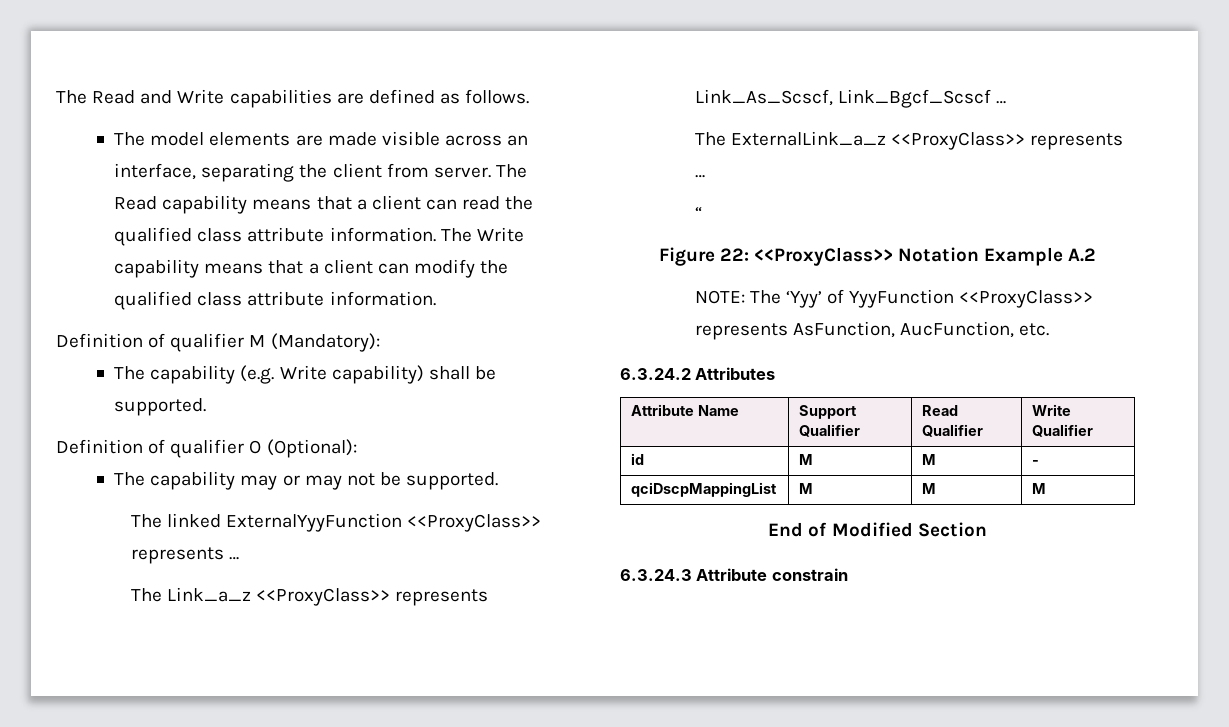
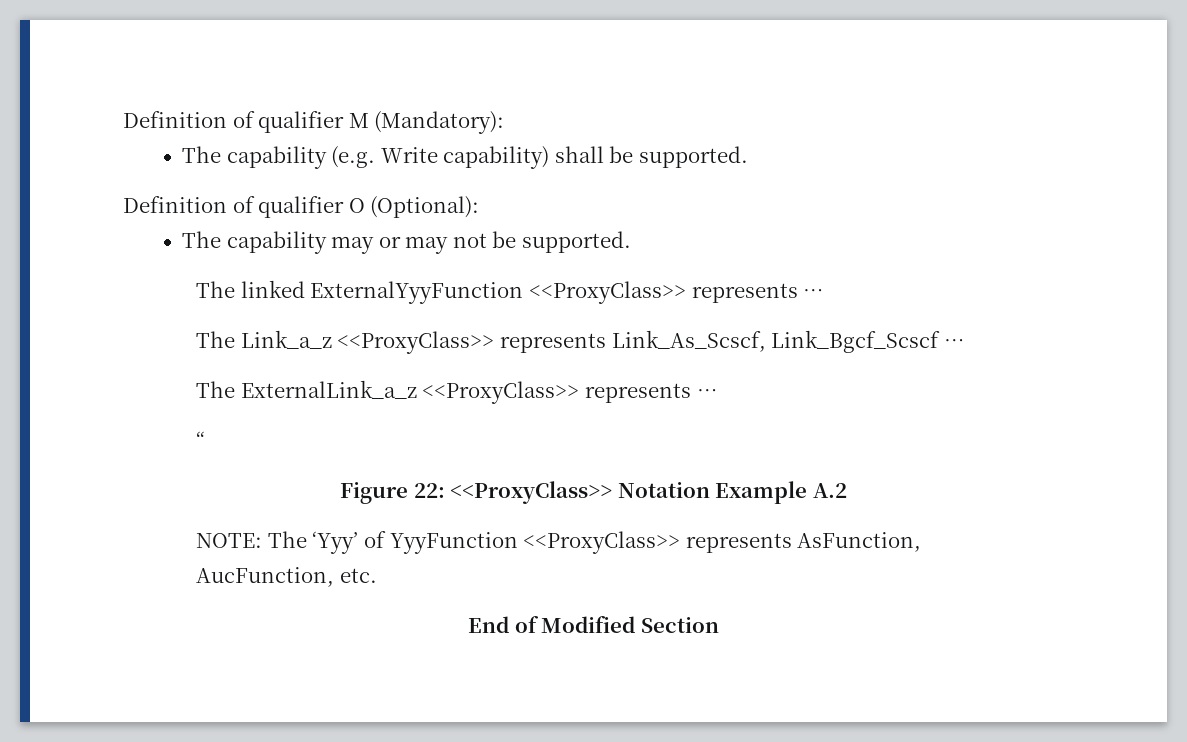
[56,89,530,108] [114,131,529,146] [114,163,527,182] [114,195,534,214] [114,227,524,246] [114,259,509,278] [114,291,436,310] The Read and Write capabilities are defined as follows. // The model elements are made visible across an interface, separating the client from server. The Read capability means that a client can read the qualified class attribute information. The Write capability means that a client can modify the qualified class attribute information. // -> (123, 119) none
[620,367,776,380] [631,404,739,416] [799,405,858,419] [799,424,861,437] [922,405,959,416] [922,424,984,437] [1032,404,1072,416] [1032,424,1094,437] [631,453,645,465] [799,454,814,465] [922,454,937,465] [1032,460,1040,465] [631,482,778,497] [799,483,814,494] [922,483,937,494] [1032,483,1047,494] // 6.3.24.2 Attributes // Attribute Name | Support Qualifier | Read Qualifier | Write Qualifier // id | M | M | - // qciDscpMappingList | M | M | M -> (377, 575) none
[620,568,848,581] // 6.3.24.3 Attribute constrain -> (719, 625) none

